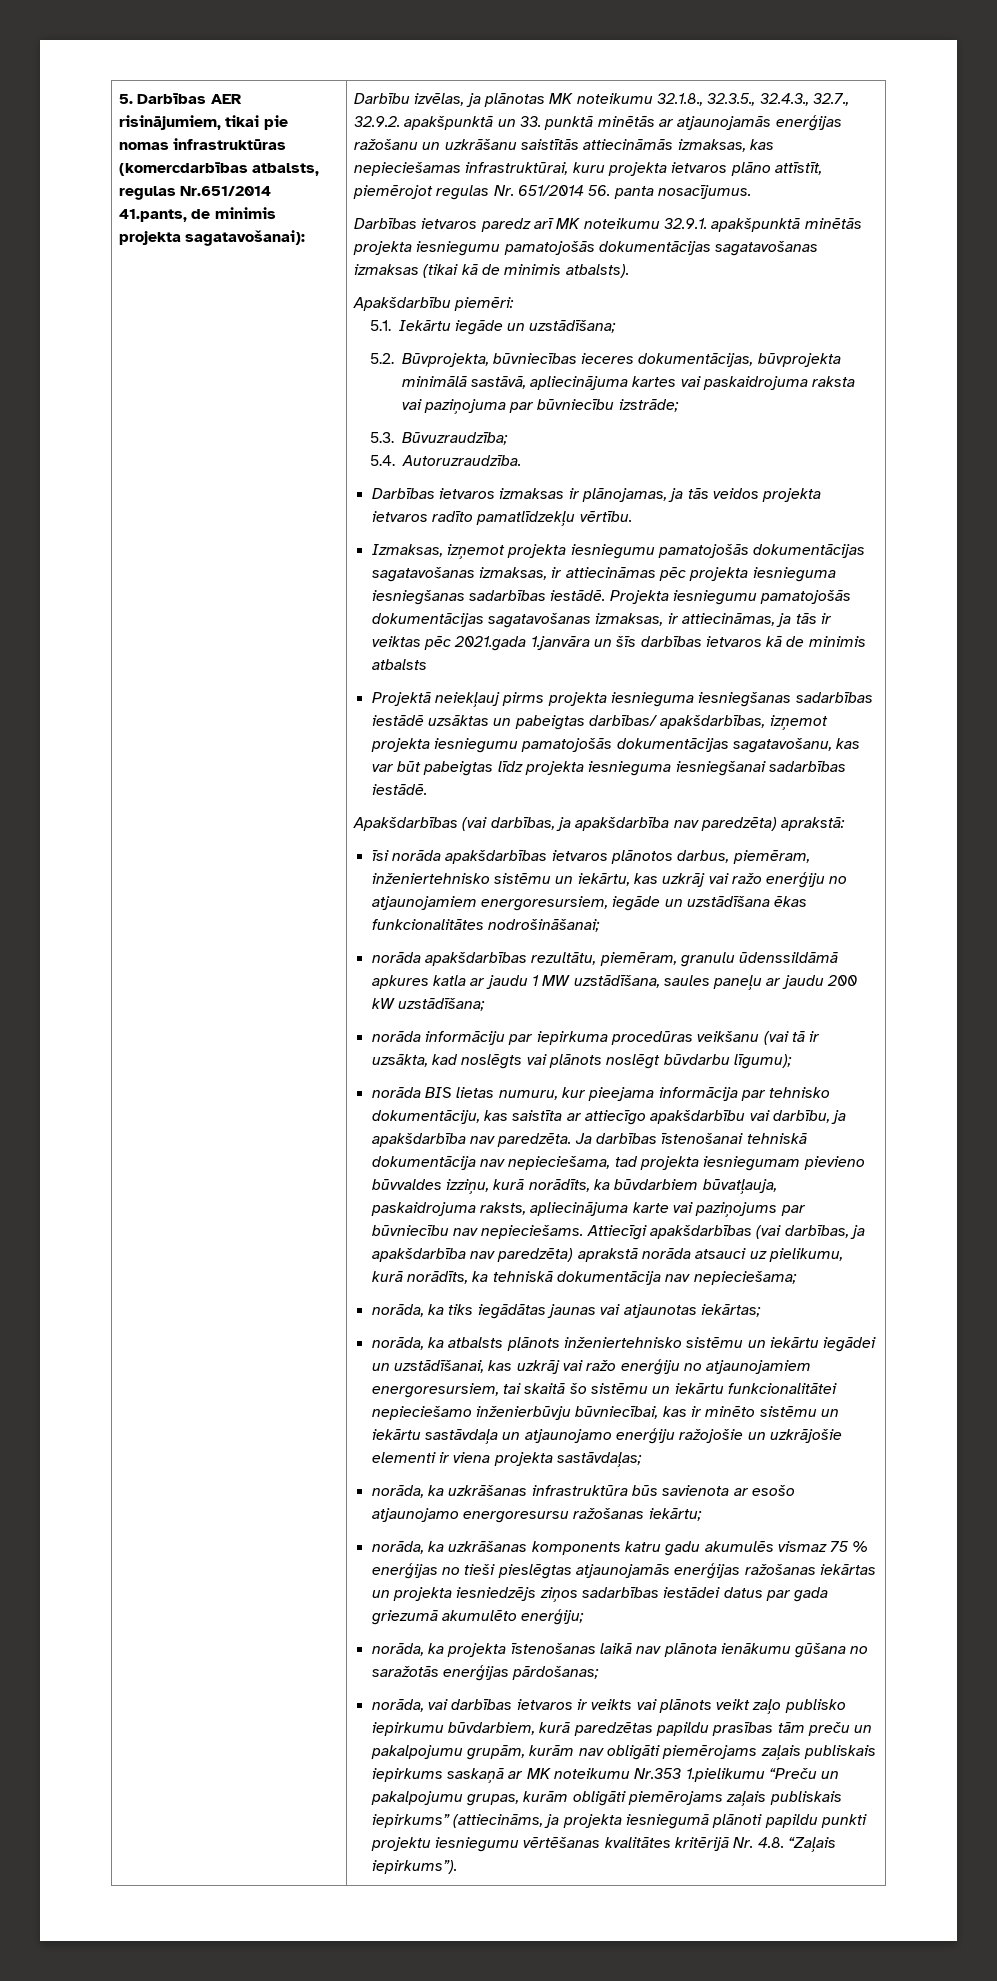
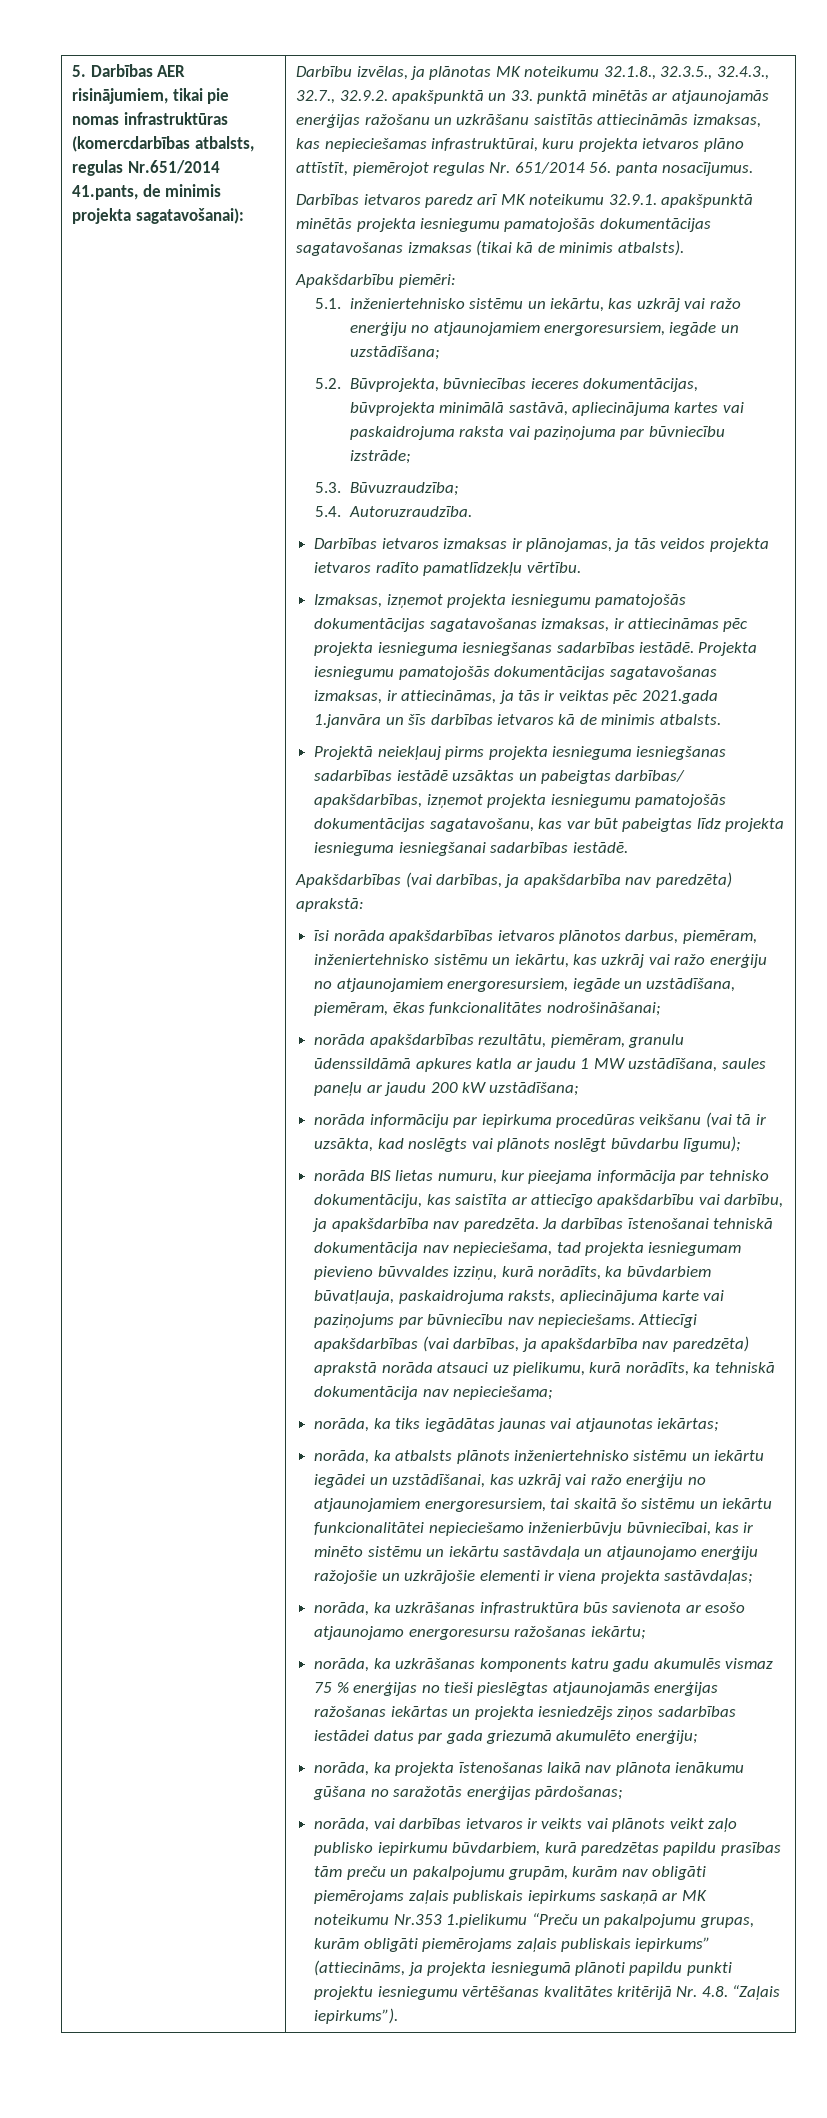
[398,320,451,331] Iekārtu -> [349,298,741,312] [349,322,666,336] inženiertehnisko sistēmu un iekārtu, kas uzkrāj vai ražo enerģiju no atjaunojamiem energoresursiem,
[371,659,427,670] atbalsts -> [659,714,721,725] atbalsts.
[686,896,770,907] uzstādīšana -> [646,978,736,992] [314,1002,389,1016] uzstādīšana, piemēram,

